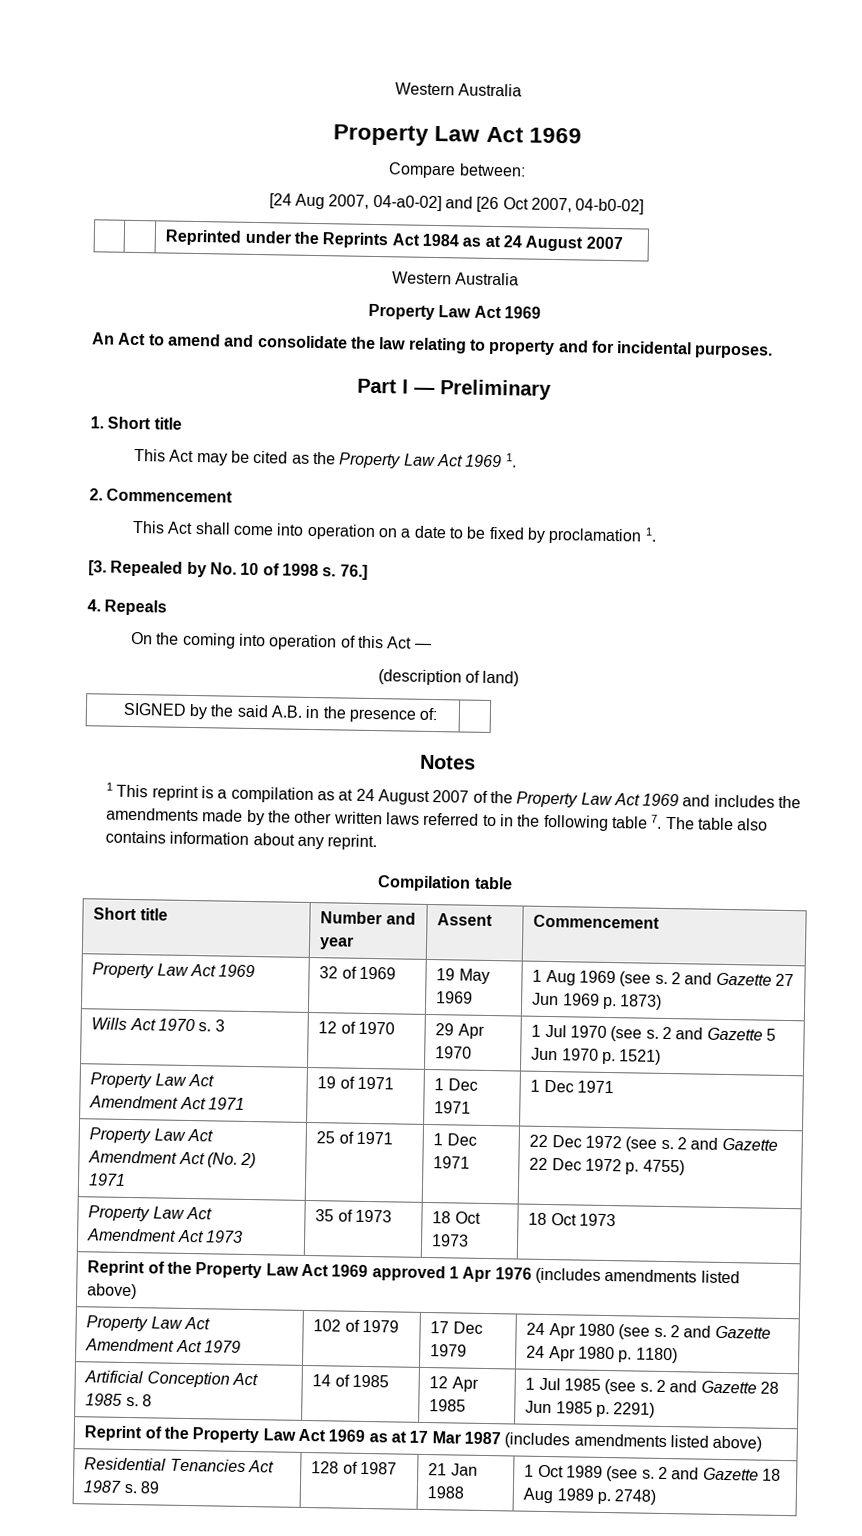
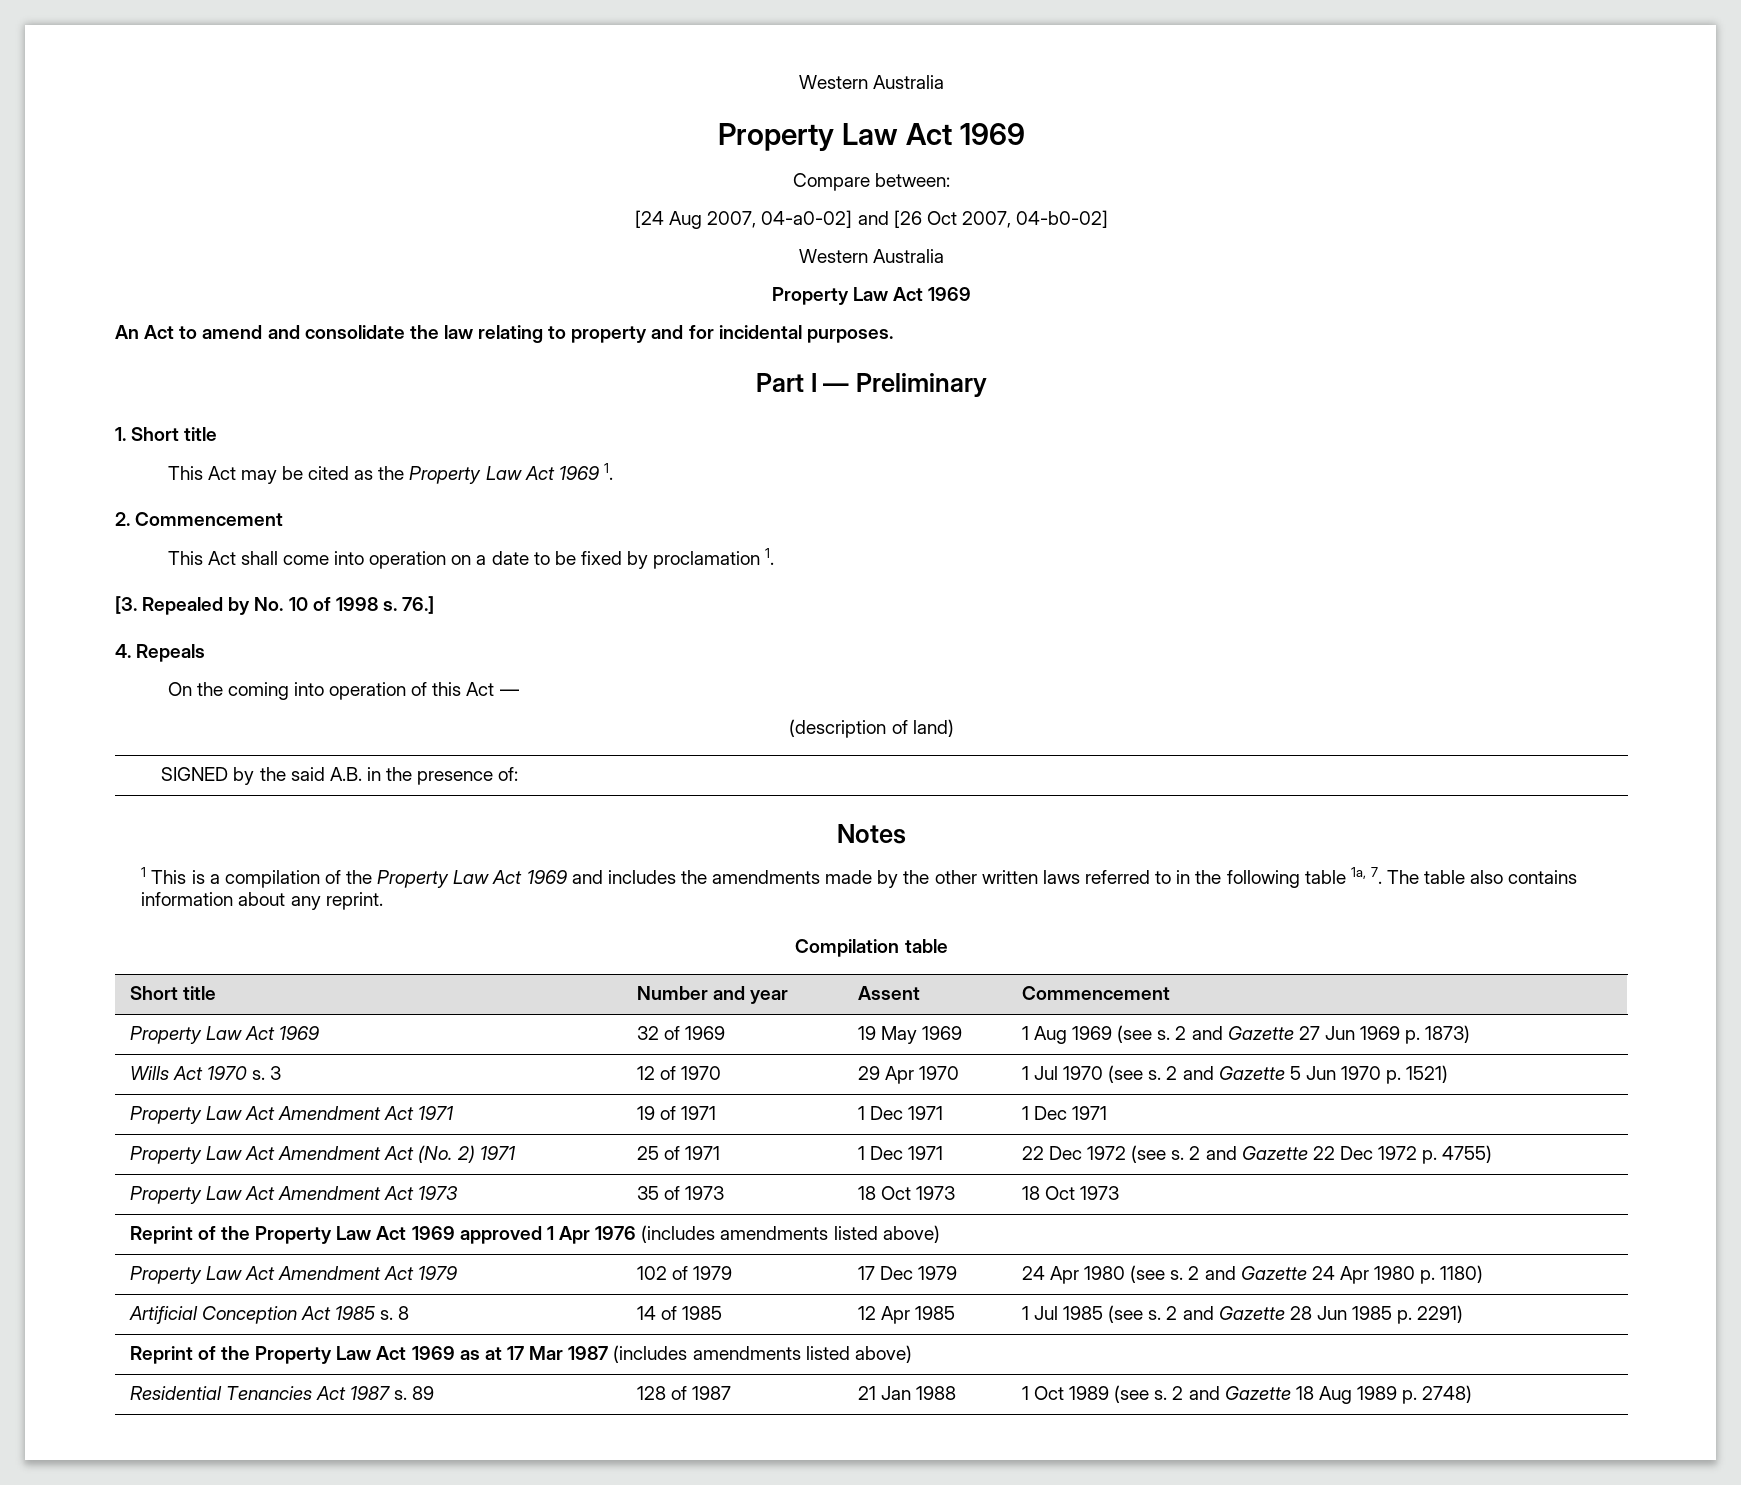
[165,229,623,252] // | | Reprinted under the Reprints Act 1984 as at 24 August 2007 -> (1109, 219) none
[151,785,199,802] reprint -> (187, 877) none
[316,788,470,805] as at 24 August 2007 -> (320, 879) none
(648, 822) none -> [1350,867,1366,879] 1a,

